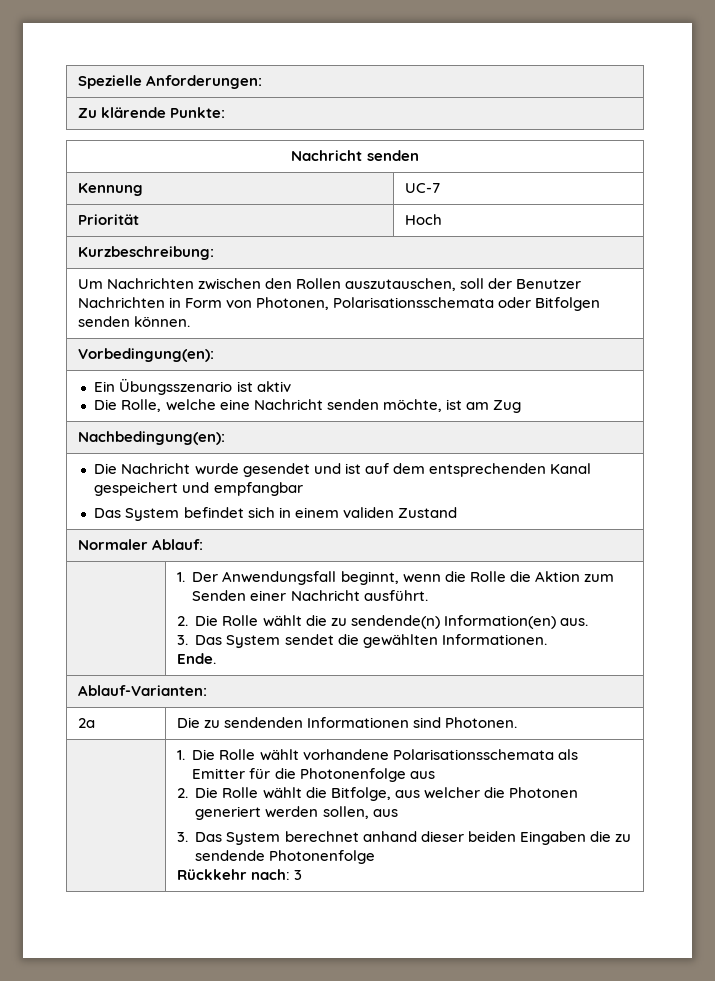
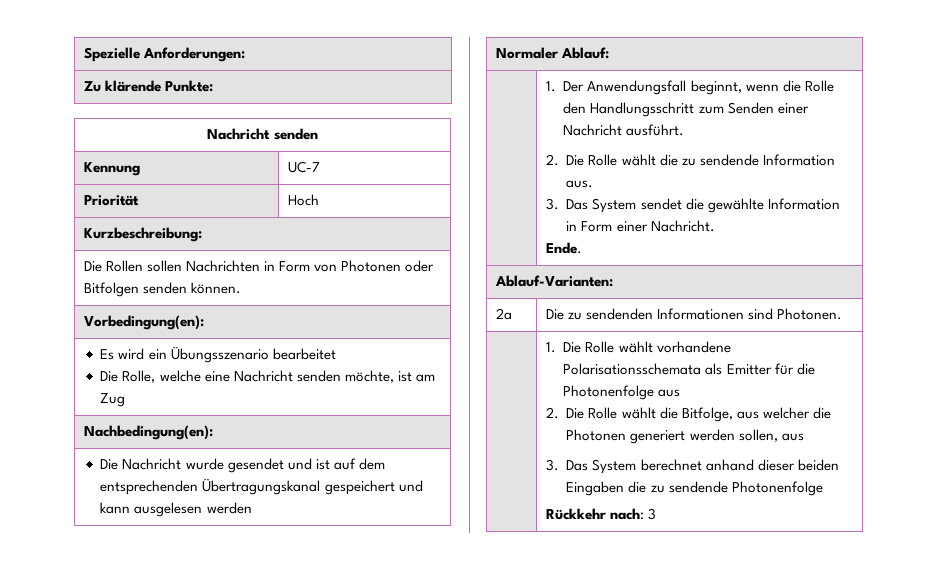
[77,278,582,291] Um Nachrichten zwischen den Rollen auszutauschen, soll der Benutzer -> [83,260,183,272] Die Rollen sollen
[256,297,495,310] Photonen, Polarisationsschemata -> [341,260,402,272] Photonen
[94,378,291,395] Ein Übungsszenario ist aktiv -> [100,346,336,363] Es wird ein Übungsszenario bearbeitet
[549,463,591,474] Kanal -> [202,478,321,495] Übertragungskanal
[213,482,303,496] [94,507,457,521] empfangbar // Das System befindet sich in einem validen Zustand -> [100,502,252,517] kann ausgelesen werden
[509,571,580,582] die Aktion -> [563,102,695,117] den Handlungsschritt
[350,615,556,629] sendende(n) Information(en) -> [699,154,835,166] sendende Information
[362,634,547,648] gewählten Informationen. -> [707,198,840,213] [566,220,715,232] gewählte Information in Form einer Nachricht.

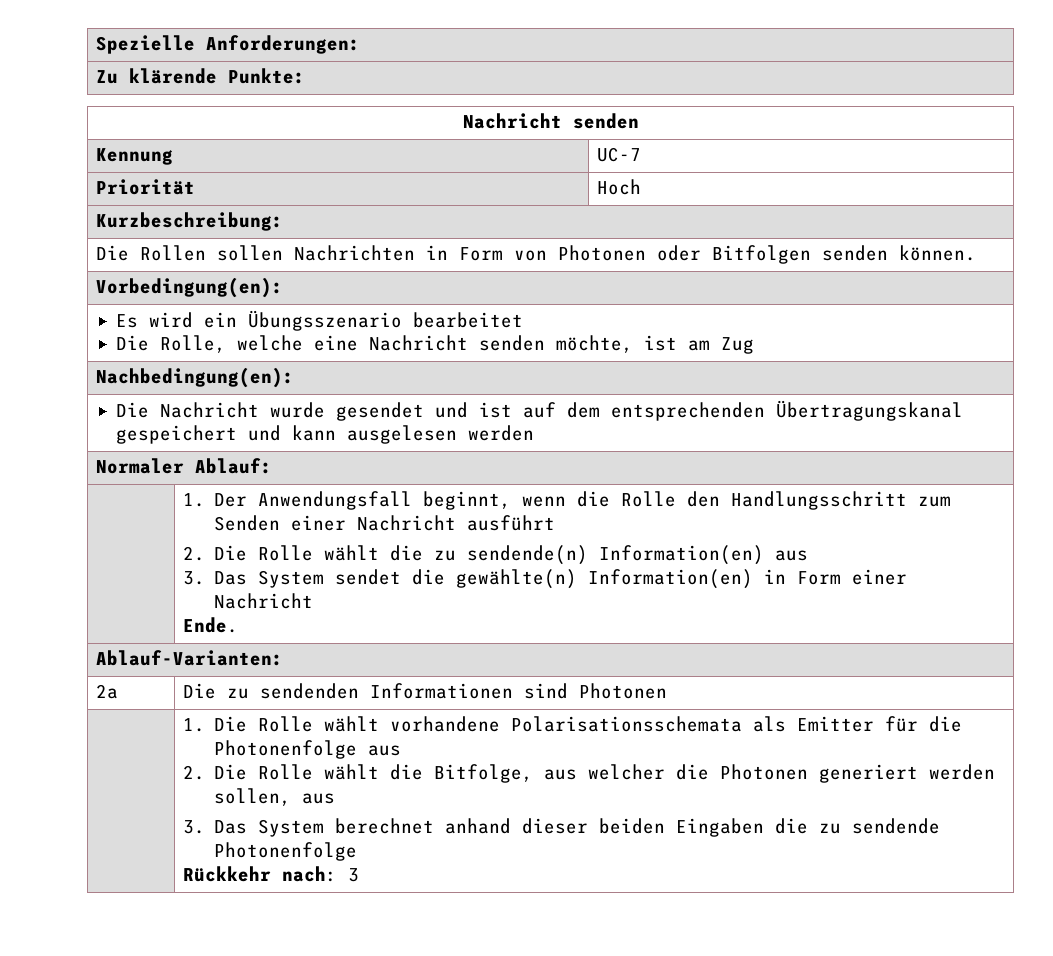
[626,124,685,136] ausführt. -> [466,515,555,531] ausführt
[699,154,835,166] [566,180,594,188] sendende Information aus. -> [466,545,808,565] sendende(n) Information(en) aus
[707,198,840,213] gewählte Information -> [455,569,753,589] gewählte(n) Information(en)
[650,220,715,232] Nachricht. -> [213,593,313,609] Nachricht
[777,308,843,320] Photonen. -> [578,683,667,699] Photonen

